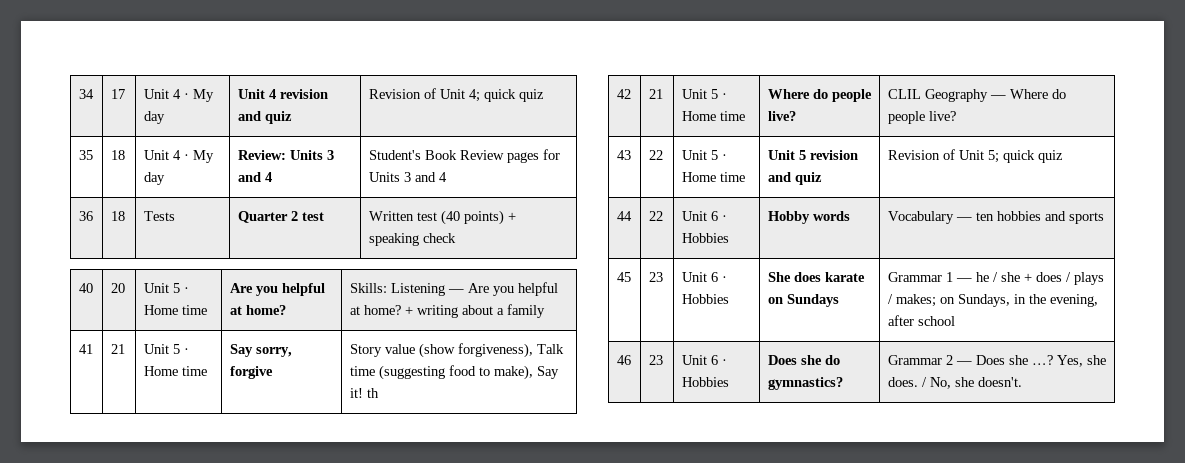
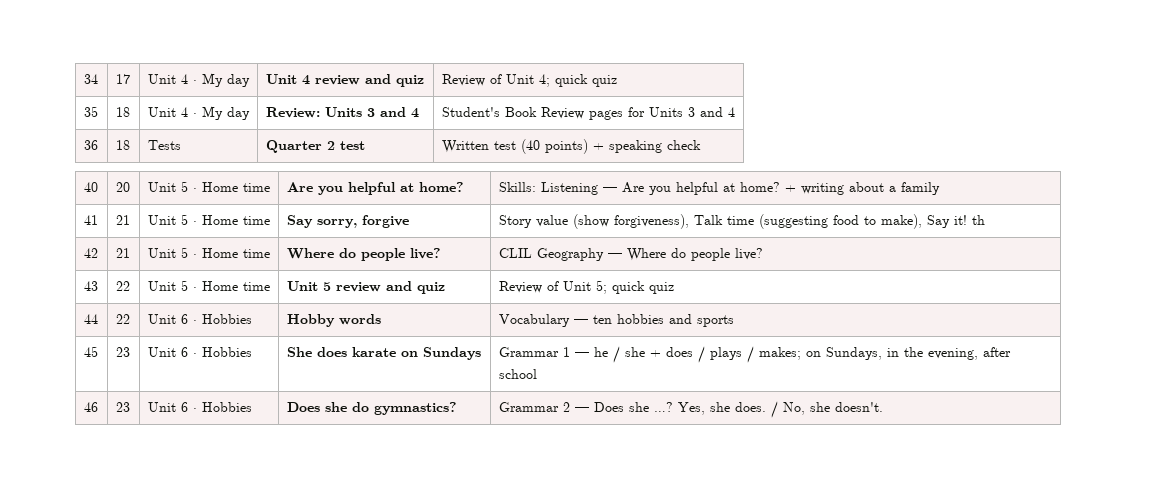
[279,89,328,99] [237,111,292,124] [368,89,421,99] revision and quiz | Revision -> [314,74,424,87] [441,74,485,86] review and quiz | Review
[809,150,858,160] [767,172,822,185] [887,150,940,160] revision and quiz | Revision -> [335,281,445,294] [498,281,542,293] review and quiz | Review

